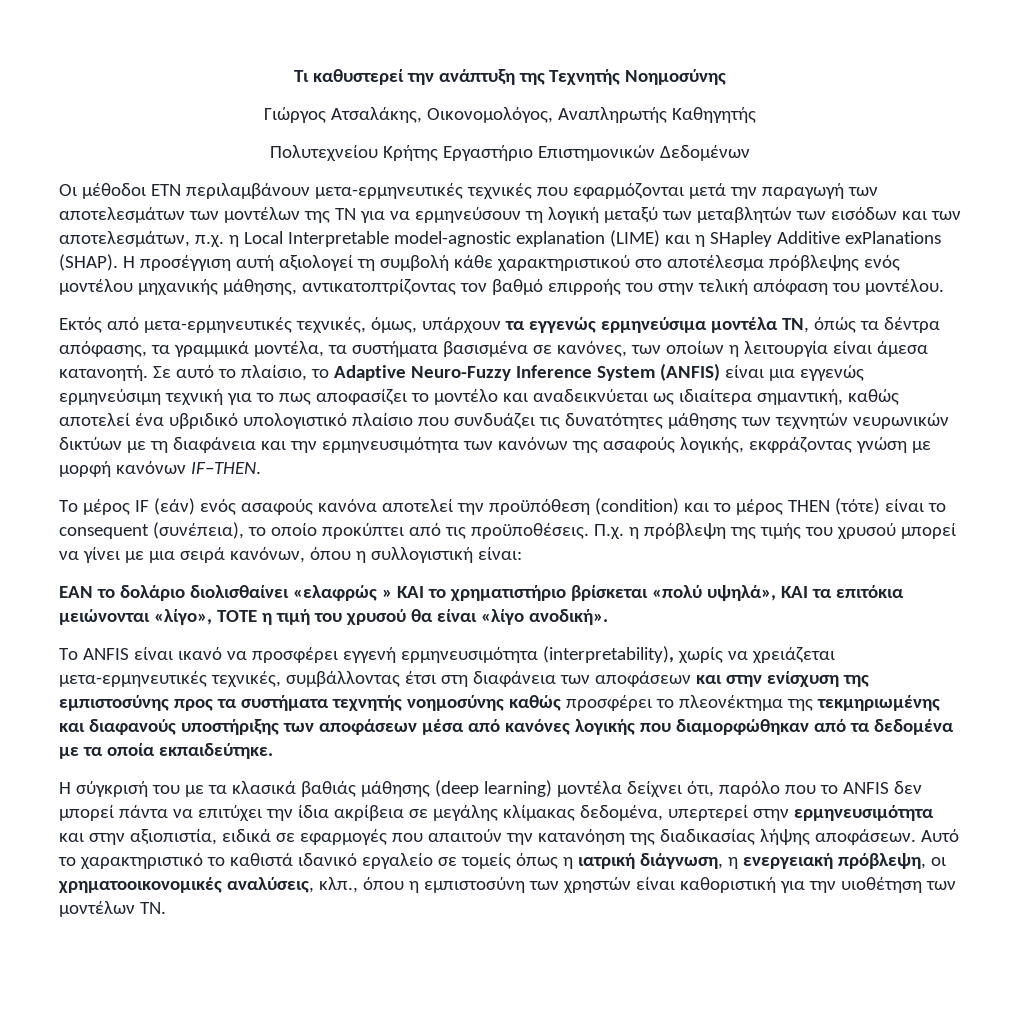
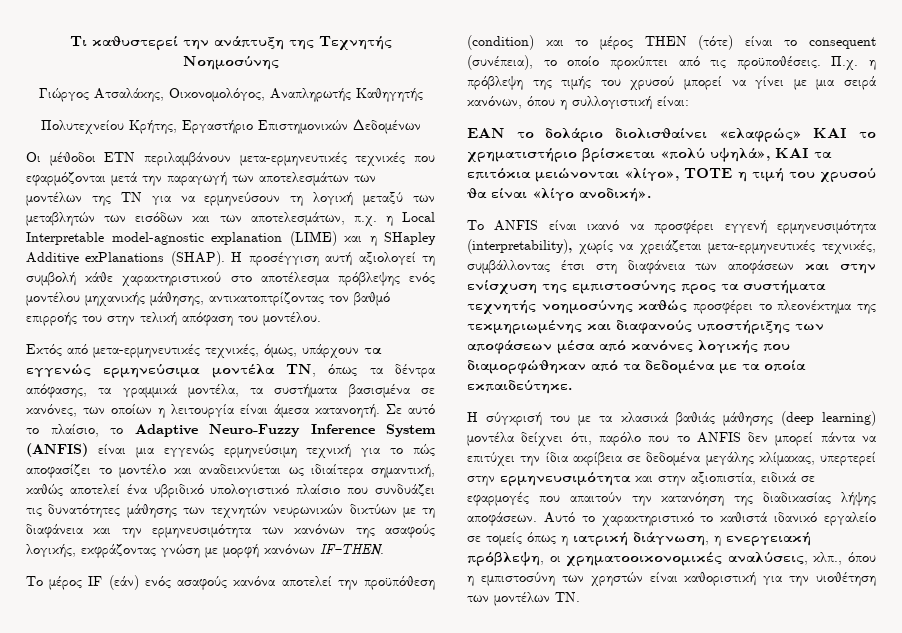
[383,145,439,161] Κρήτης -> [128,120,177,134] Κρήτης,
[813,317,856,333] όπώς -> [328,364,358,376] όπως
[278,393,311,405] πως -> [413,444,435,456] πώς
[292,585,392,601] «ελαφρώς » -> [718,128,802,142] «ελαφρώς»
[432,805,663,821] μεγάλης κλίμακας δεδομένα, -> [646,452,815,466] δεδομένα μεγάλης κλίμακας,

